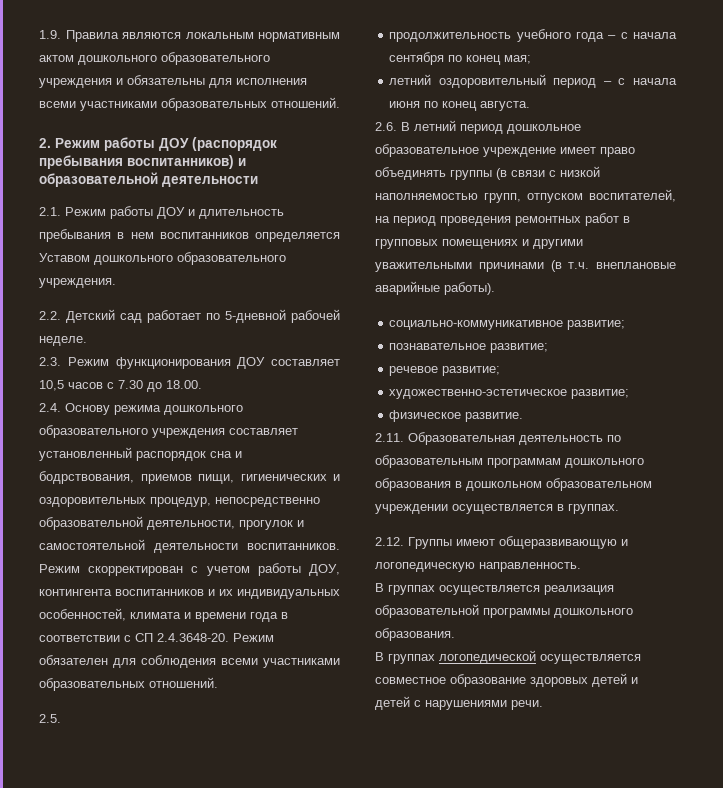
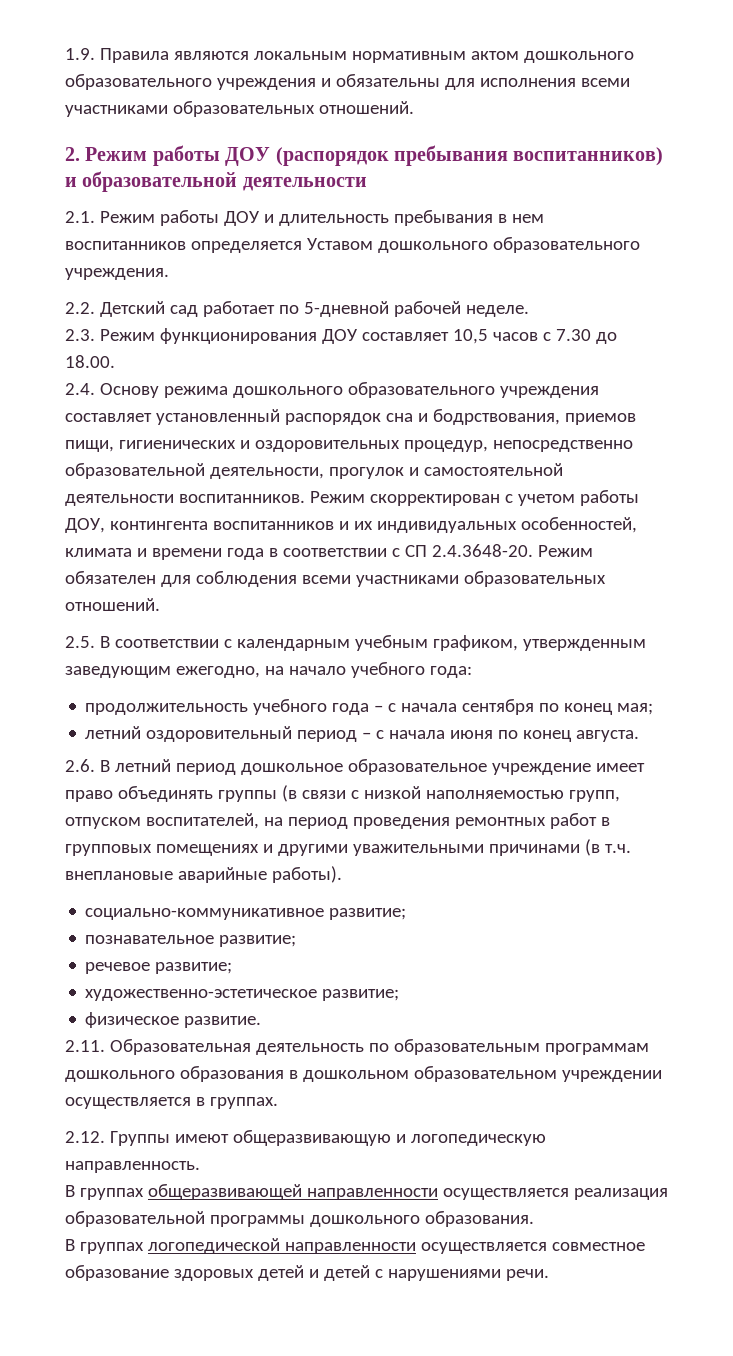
(61, 718) none -> [99,635,646,651] [65,662,472,678] В соответствии с календарным учебным графиком, утвержденным заведующим ежегодно, на начало учебного года:
(435, 590) none -> [147,1184,438,1200] общеразвивающей направленности
(536, 657) none -> [284,1242,416,1254] направленности

